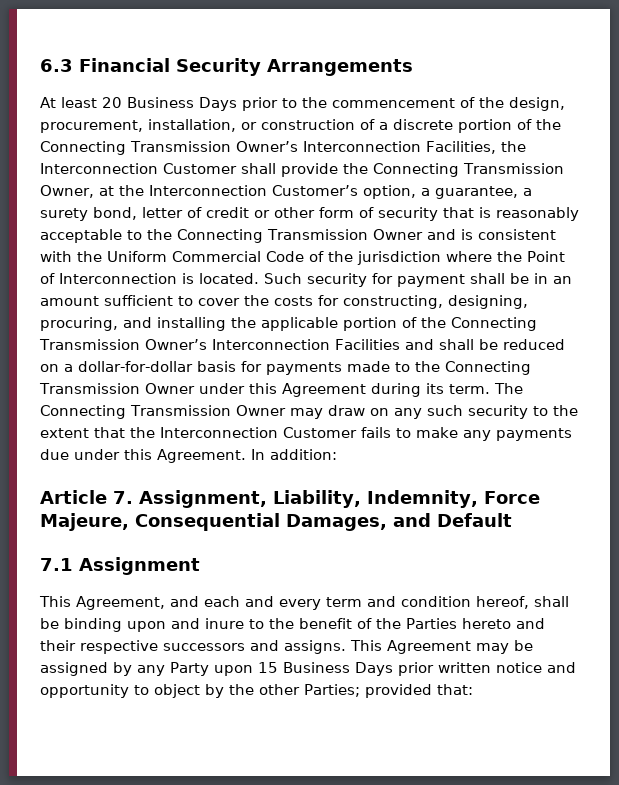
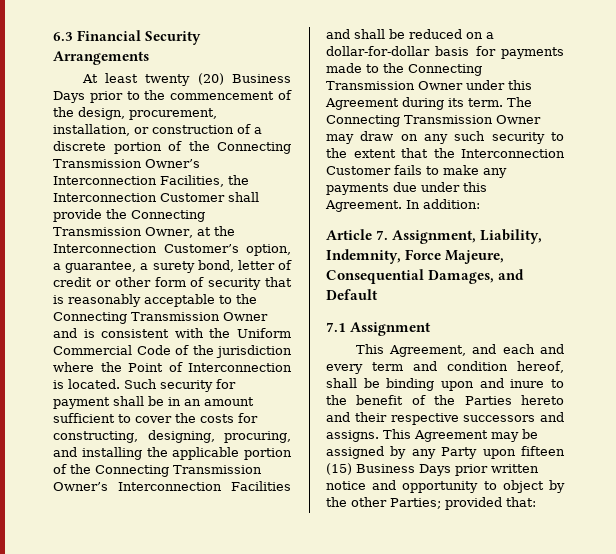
[102,97,122,108] 20 -> [145,73,224,86] twenty (20)
[258,662,278,673] 15 -> [521,446,565,456] [326,463,352,475] fifteen (15)

